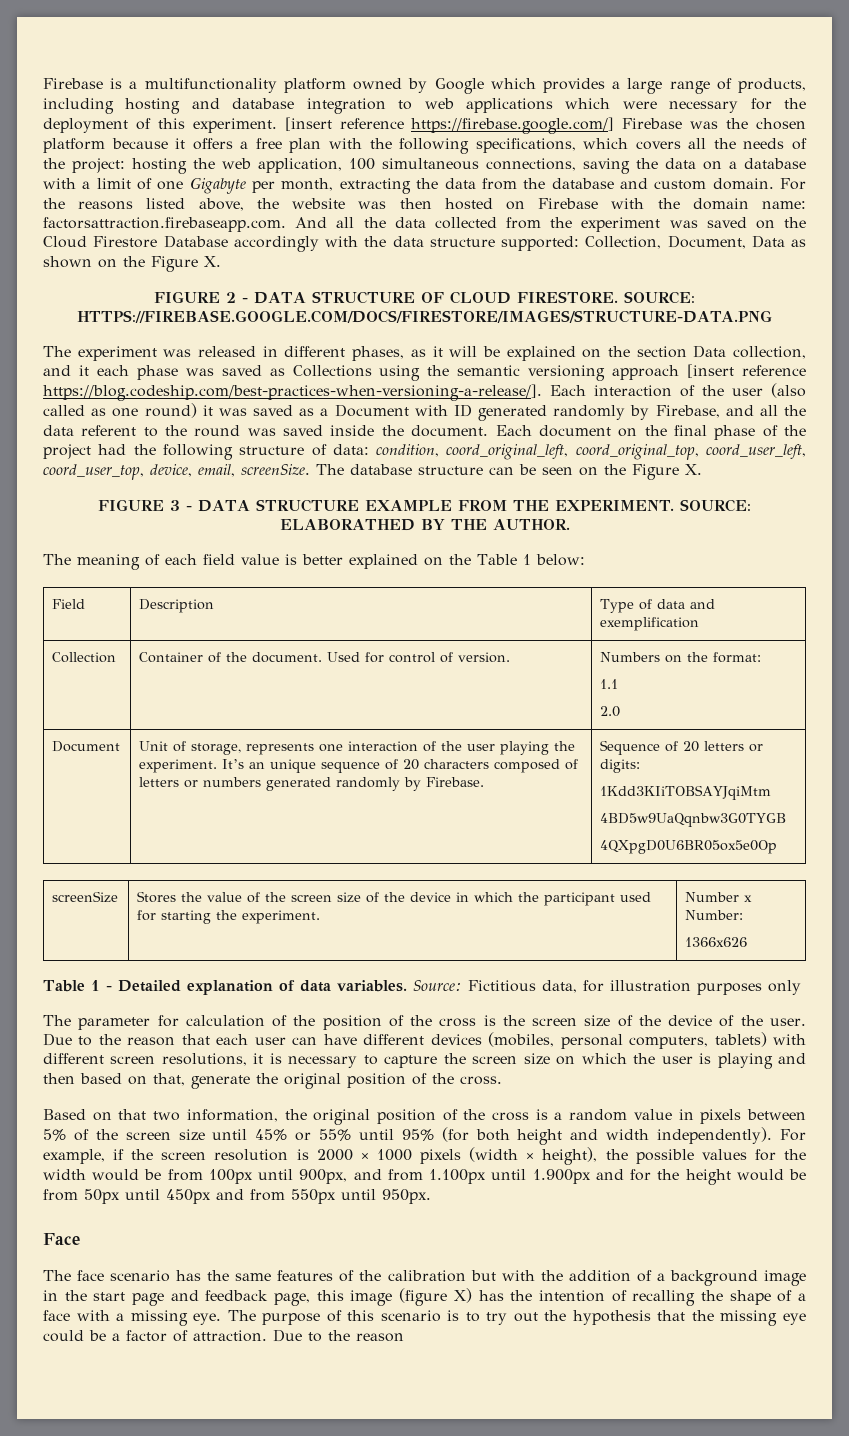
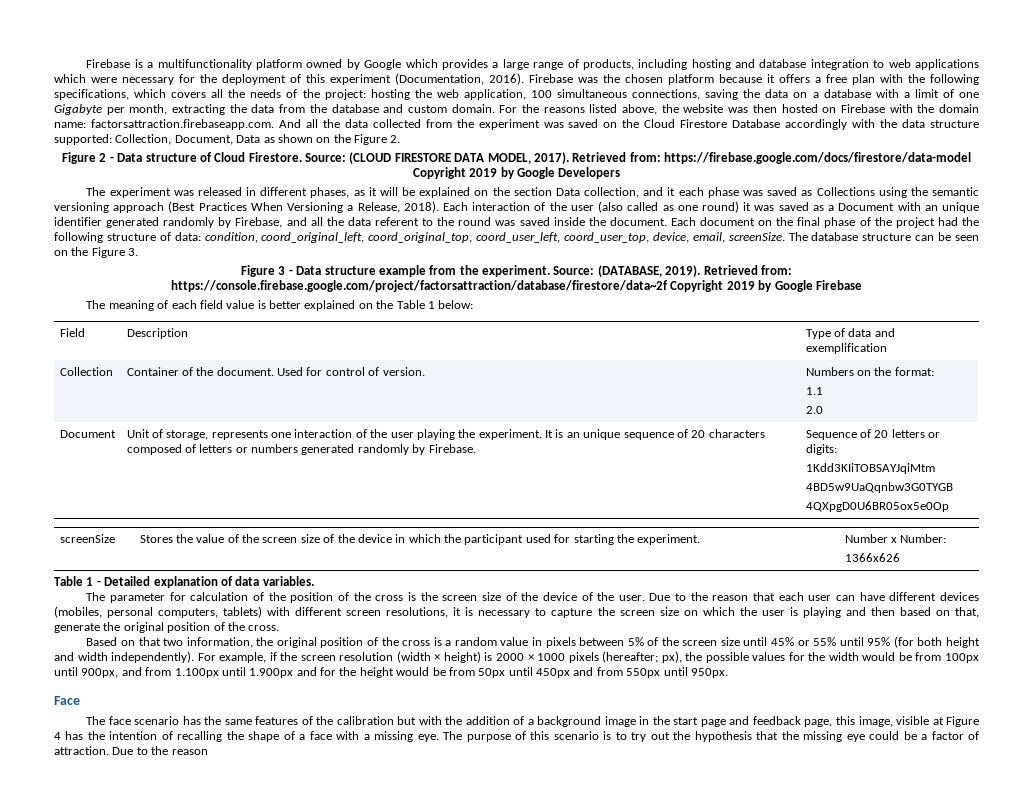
[192,117,615,134] experiment. [insert reference https://firebase.google.com/] -> [330,73,524,85] experiment (Documentation, 2016).
[204,256,221,267] [154,291,695,304] [76,310,773,323] X. // FIGURE 2 - DATA STRUCTURE OF CLOUD FIRESTORE. SOURCE: HTTPS://FIREBASE.GOOGLE.COM/DOCS/FIRESTORE/IMAGES/STRUCTURE-DATA.PNG -> [390,135,401,143] [62,152,971,164] [412,167,621,179] 2. // Figure 2 - Data structure of Cloud Firestore. Source: (CLOUD FIRESTORE DATA MODEL, 2017). Retrieved from: https://firebase.google.com/docs/firestore/data-model Copyright 2019 by Google Developers
[687,364,807,378] [43,384,542,401] [insert reference https://blog.codeship.com/best-practices-when-versioning-a-release/]. -> [168,201,439,213] (Best Practices When Versioning a Release, 2018).
[453,404,472,417] ID -> [924,202,979,213] [54,217,102,226] an unique identifier
[685,464,702,475] [97,499,752,512] [279,519,570,531] X. // FIGURE 3 - DATA STRUCTURE EXAMPLE FROM THE EXPERIMENT. SOURCE: ELABORATHED BY THE AUTHOR. -> [128,248,139,256] [241,265,792,277] [171,280,862,292] 3. // Figure 3 - Data structure example from the experiment. Source: (DATABASE, 2019). Retrieved from: https://console.firebase.google.com/project/factorsattraction/database/firestore/data~2f Copyright 2019 by Google Firebase
[222,759,245,769] It’s -> [545,429,564,438] It is
[412,980,801,995] Source: Fictitious data, for illustration purposes only -> (314, 581) none
(289, 1155) none -> [396,651,481,663] (width × height)
[469,1147,598,1165] (width × height), -> [602,651,682,663] (hereafter; px),
[350,1288,472,1306] image (figure X) -> [858,716,980,727] [54,732,61,740] image, visible at Figure 4

